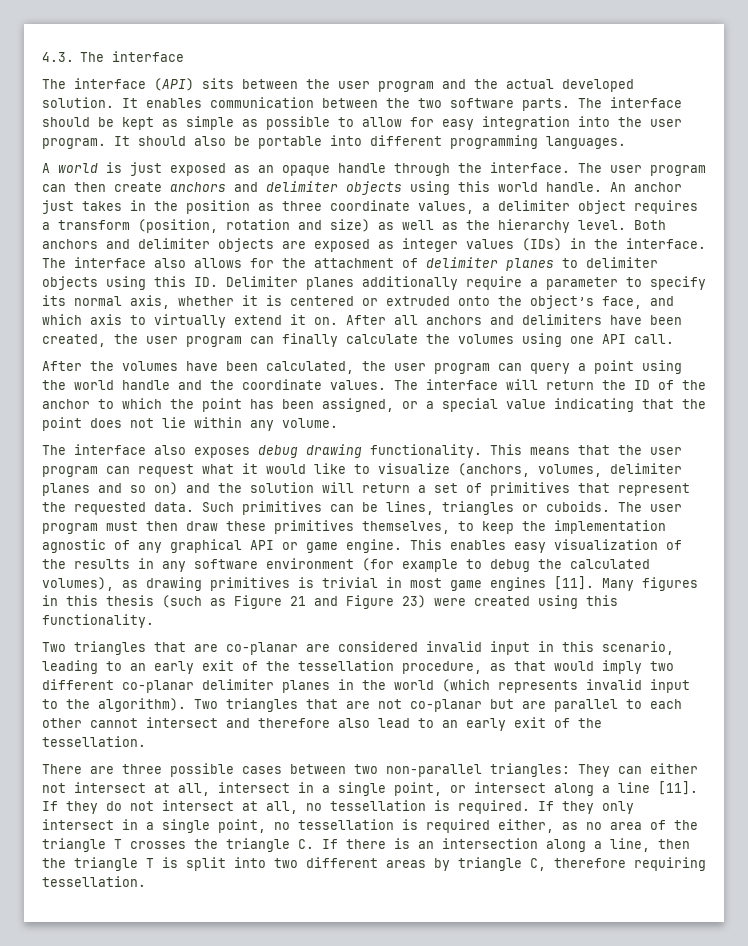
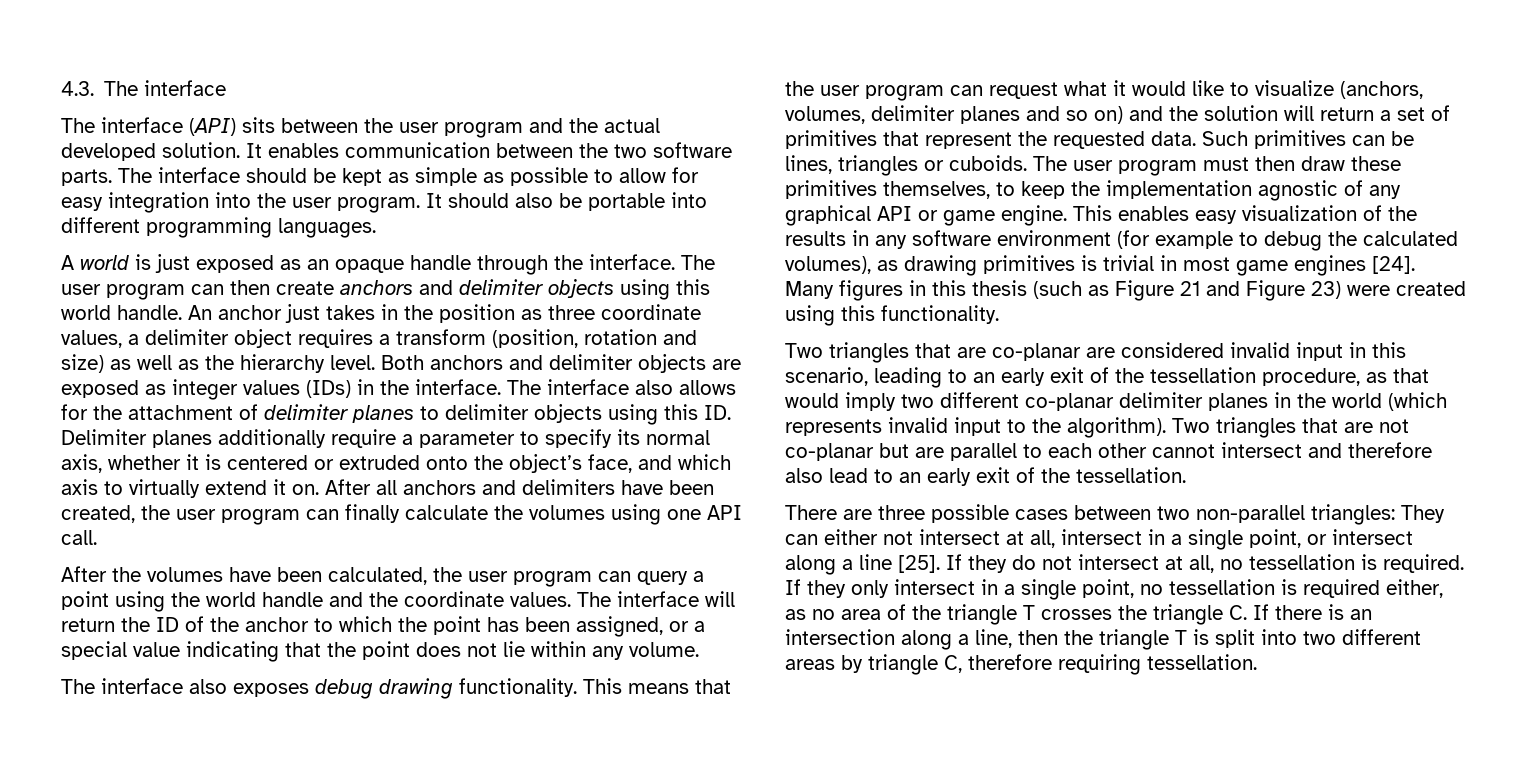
[554,576,594,590] [11]. -> [1372,256,1415,274] [24].
[658,781,698,795] [11]. -> [898,555,940,573] [25].

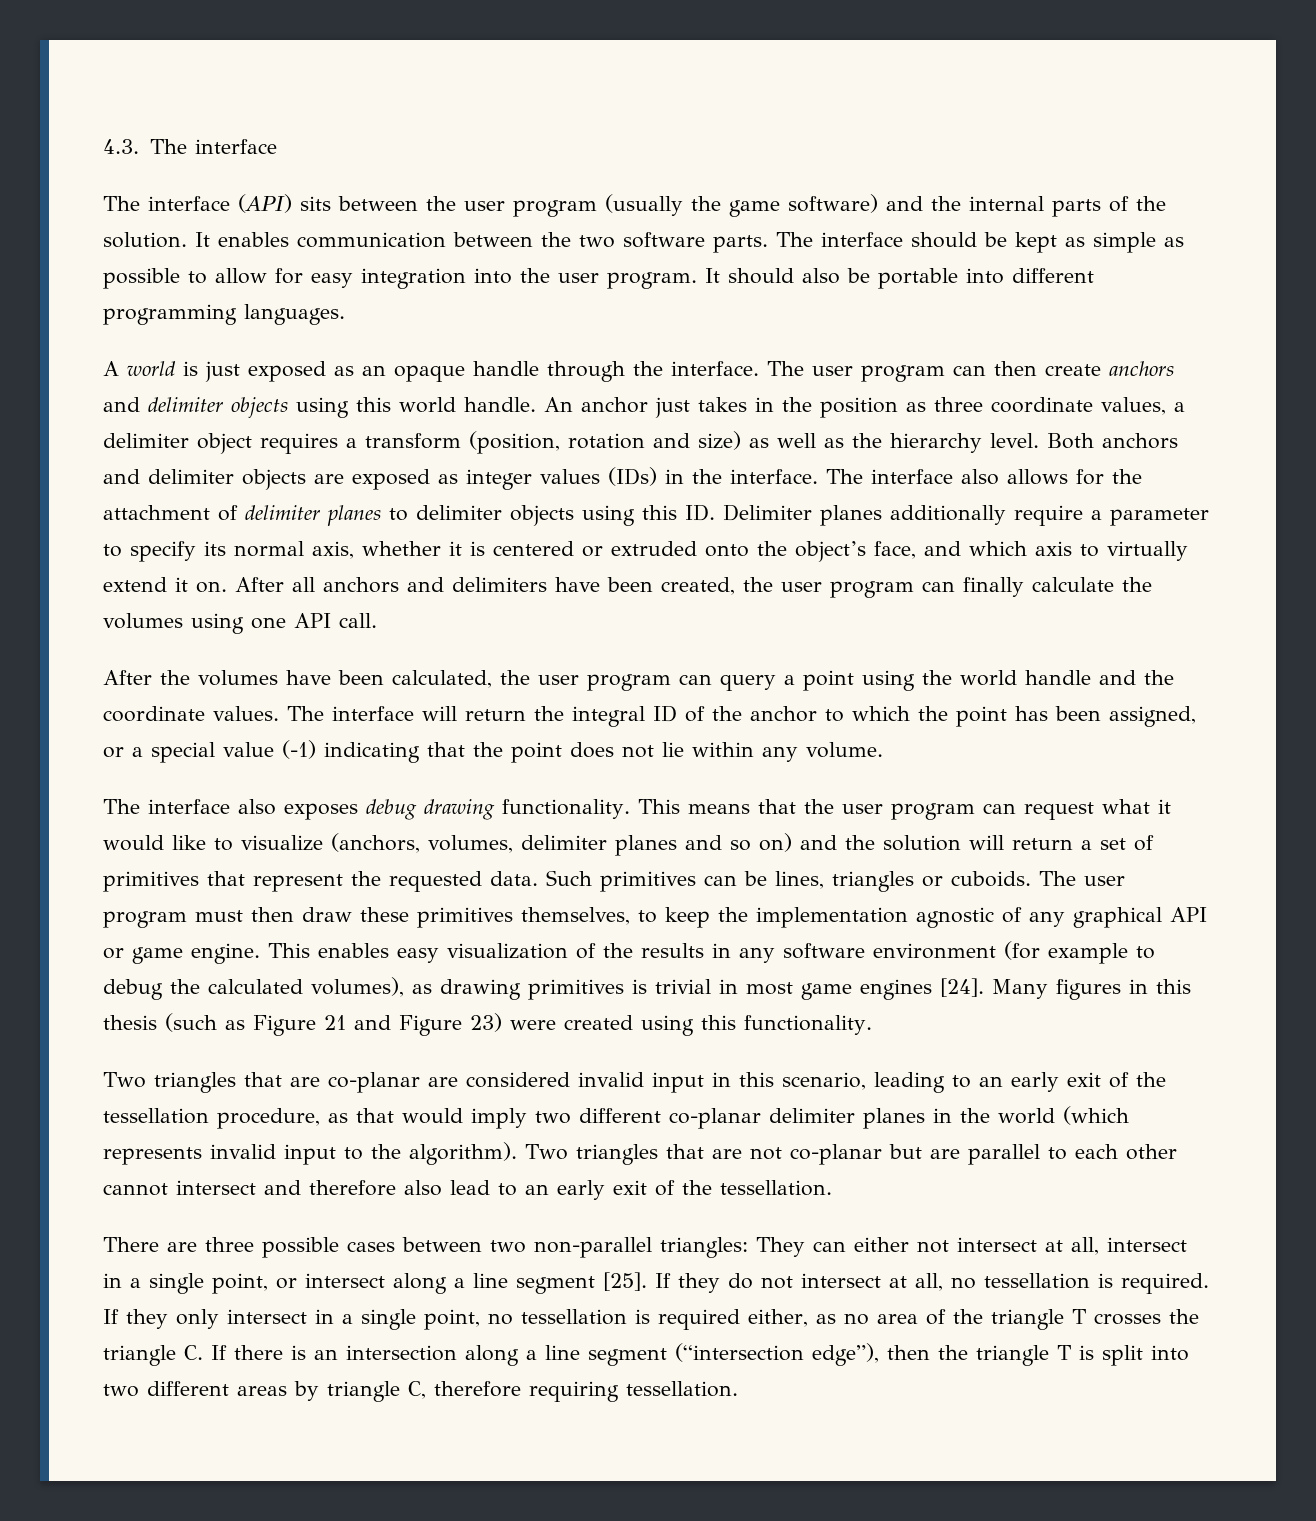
[529,118,660,133] [61,143,156,161] and the actual developed -> [605,194,1166,217] (usually the game software) and the internal parts of the
(150, 624) none -> [572,706,645,727] integral
(180, 649) none -> [282,740,316,759] (-1)
(892, 562) none -> [516,1276,595,1294] segment
[975,629,1012,648] line, -> [545,1343,879,1366] line segment (“intersection edge”),

